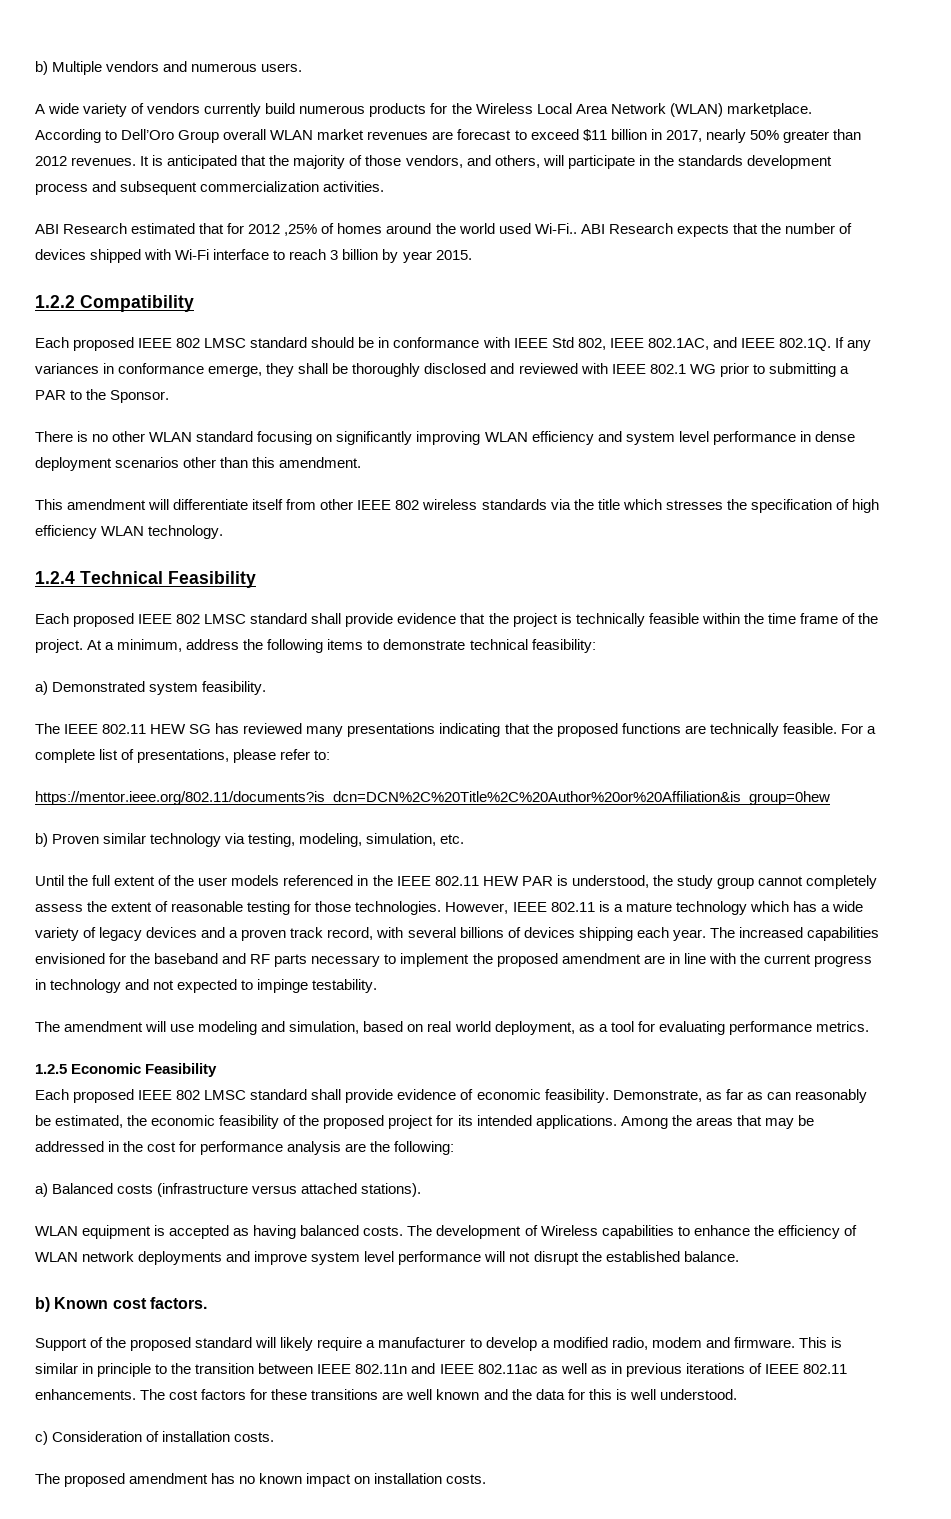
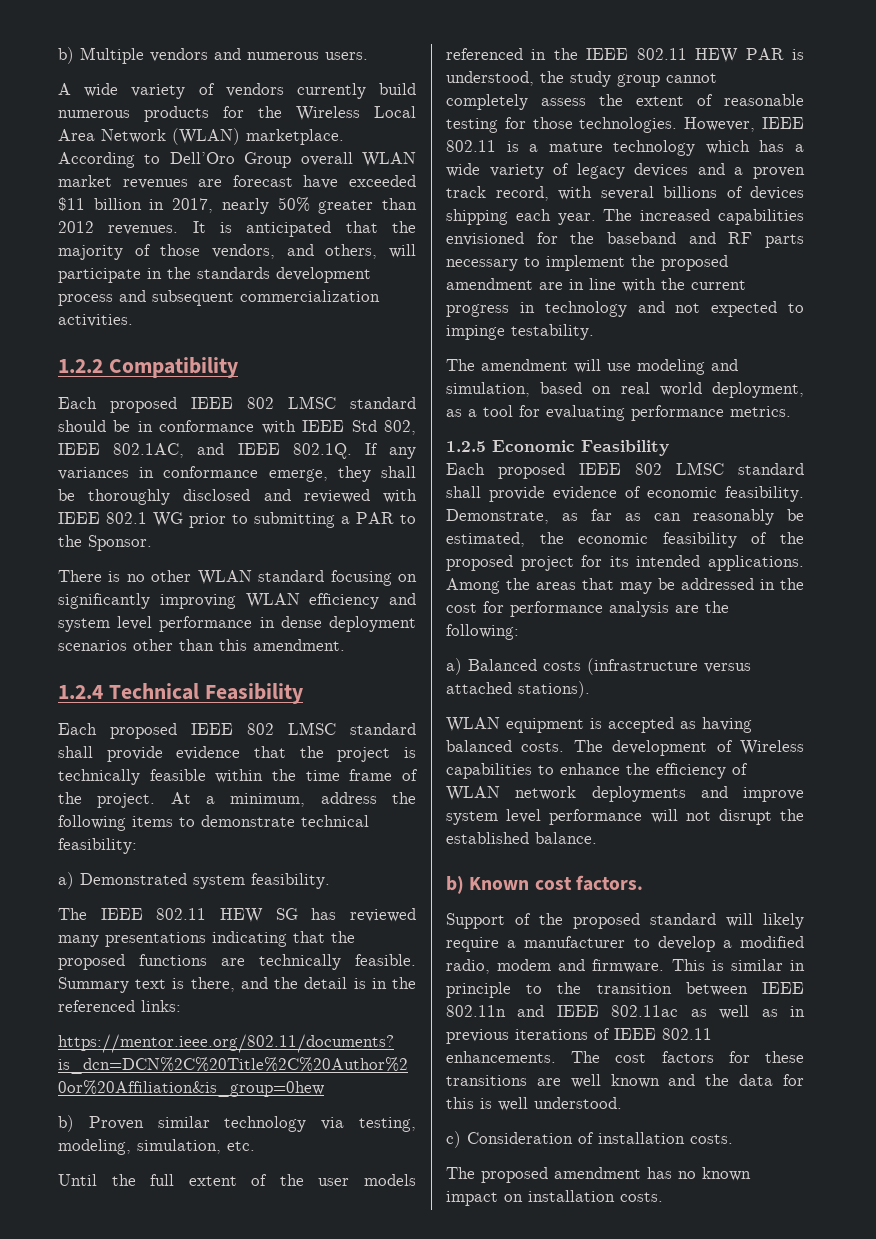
[514,129,579,140] to exceed -> [303,175,416,189] have exceeded
[35,223,852,237] [35,249,472,263] // ABI Research estimated that for 2012 ,25% of homes around the world used Wi-Fi.. ABI Research expects that the number of devices shipped with Wi-Fi interface to reach 3 billion by year 2015. -> (133, 320) none
[35,499,879,513] [35,525,224,539] // This amendment will differentiate itself from other IEEE 802 wireless standards via the title which stresses the specification of high efficiency WLAN technology. -> (345, 645) none
[840,724,876,734] [35,749,331,763] For a complete list of presentations, please refer to: -> [58,977,417,993] [58,1000,181,1012] Summary text is there, and the detail is in the referenced links:

